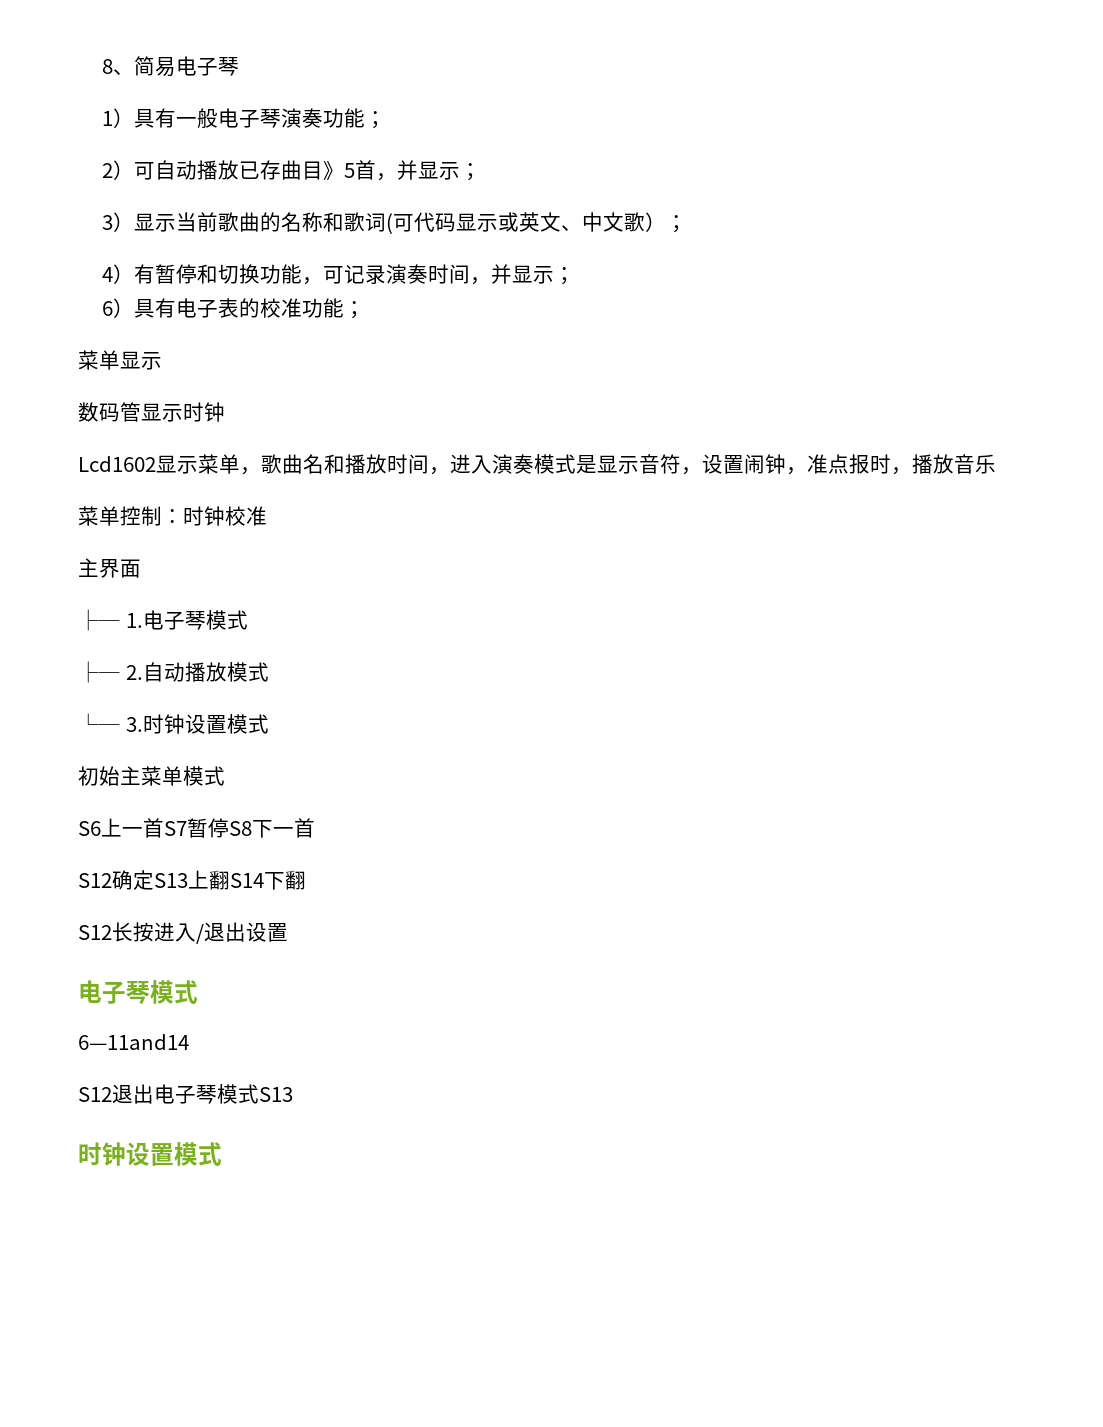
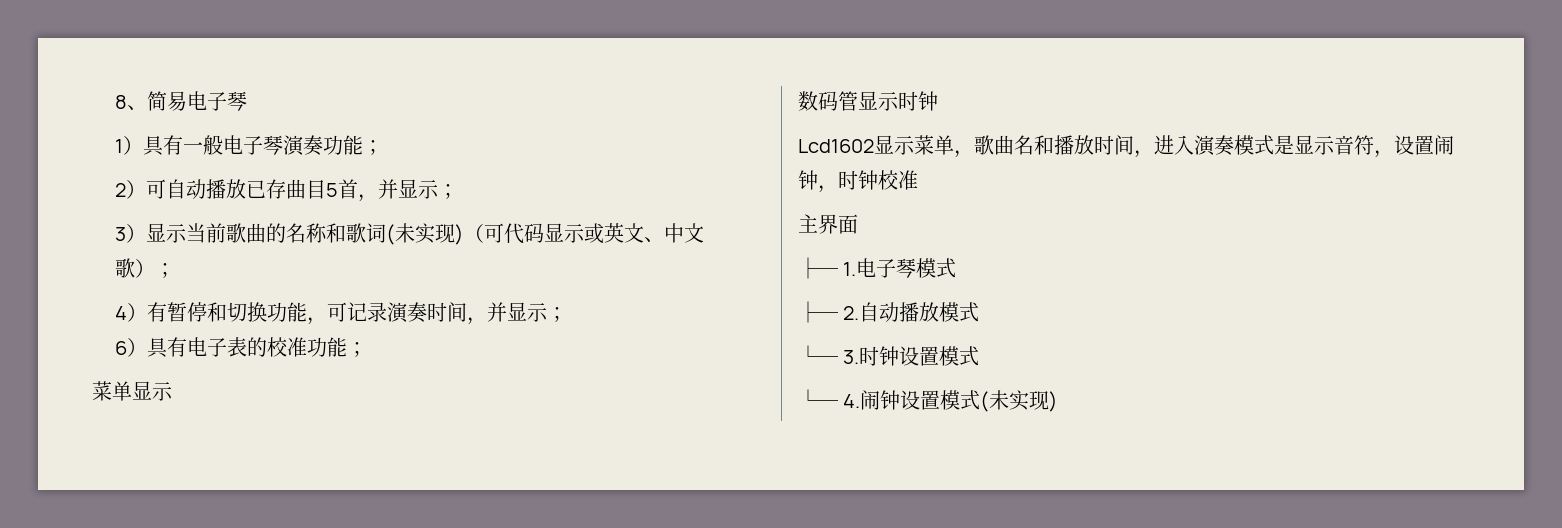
[322,160,344,180] 》 -> (327, 189) none
(393, 223) none -> [395,223,485,245] 未实现)（
[807,454,996,475] [78,506,183,526] 准点报时，播放音乐 // 菜单控制： -> (838, 189) none
[78,766,225,786] [78,818,315,838] [78,870,306,890] [78,922,288,944] [78,980,198,1004] [78,1034,189,1050] [78,1084,293,1104] [78,1142,222,1166] 初始主菜单模式 // S6上一首S7暂停S8下一首 // S12确定S13上翻S14下翻 // S12长按进入/退出设置 // 电子琴模式 // 6—11and14 // S12退出电子琴模式S13 // 时钟设置模式 -> [798,389,1059,412] └─ 4.闹钟设置模式(未实现)

